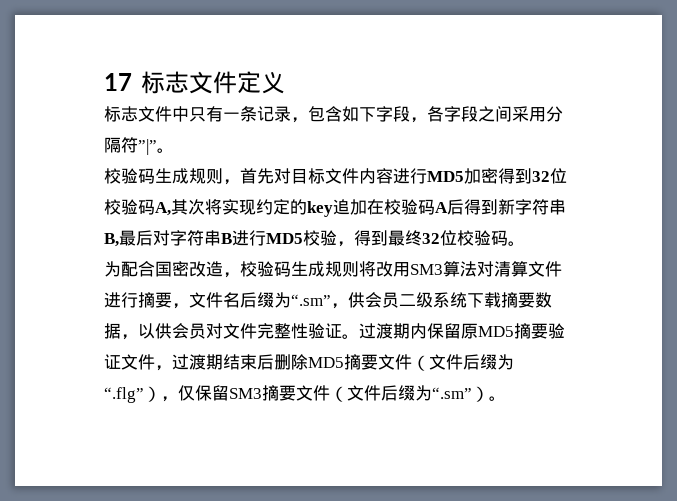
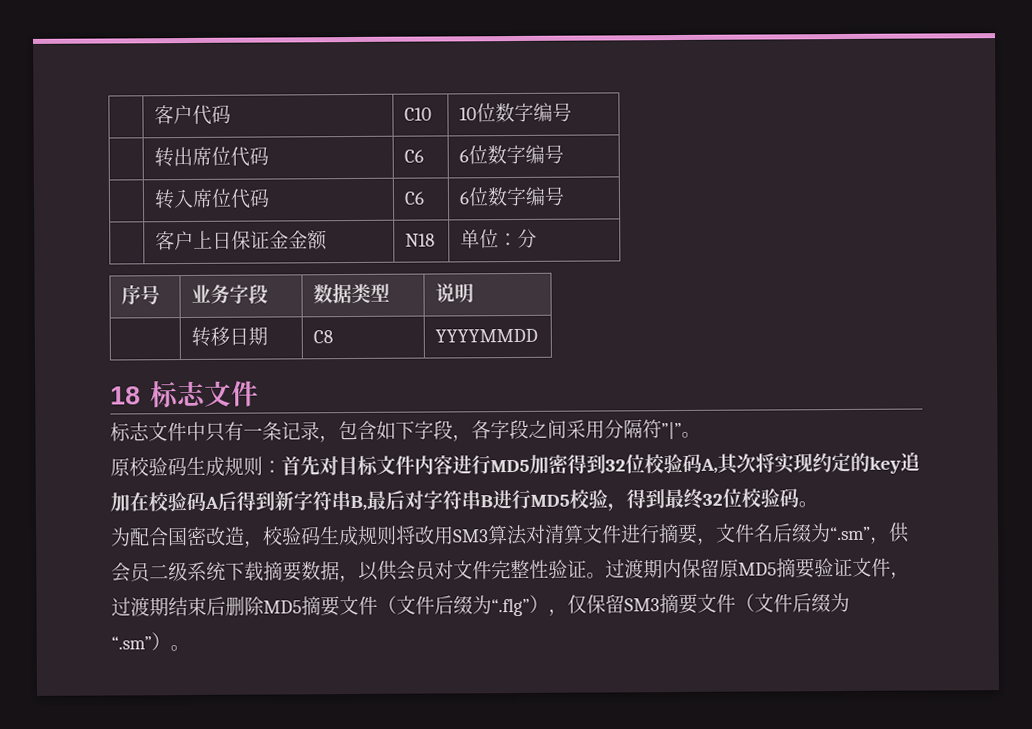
[104,71,285,94] 17标志文件定义 -> [154,104,232,125] [404,107,433,121] [459,102,573,123] [154,146,270,168] [404,149,425,163] [459,144,565,165] [154,188,271,210] [404,191,426,205] [459,186,566,207] [155,230,329,251] [405,233,436,247] [460,228,538,249] [121,284,161,305] [191,284,269,304] [313,282,391,304] [435,283,475,303] [191,326,269,347] [313,330,334,344] [435,328,539,343] [110,380,259,409] | 客户代码 | C10 | 10位数字编号 // | 转出席位代码 | C6 | 6位数字编号 // | 转入席位代码 | C6 | 6位数字编号 // | 客户上日保证金金额 | N18 | 单位：分 // 序号 | 业务字段 | 数据类型 | 说明 // | 转移日期 | C8 | YYYYMMDD // 18标志文件
[104,168,240,185] 校验码生成规则， -> [110,456,282,477] 原校验码生成规则：

